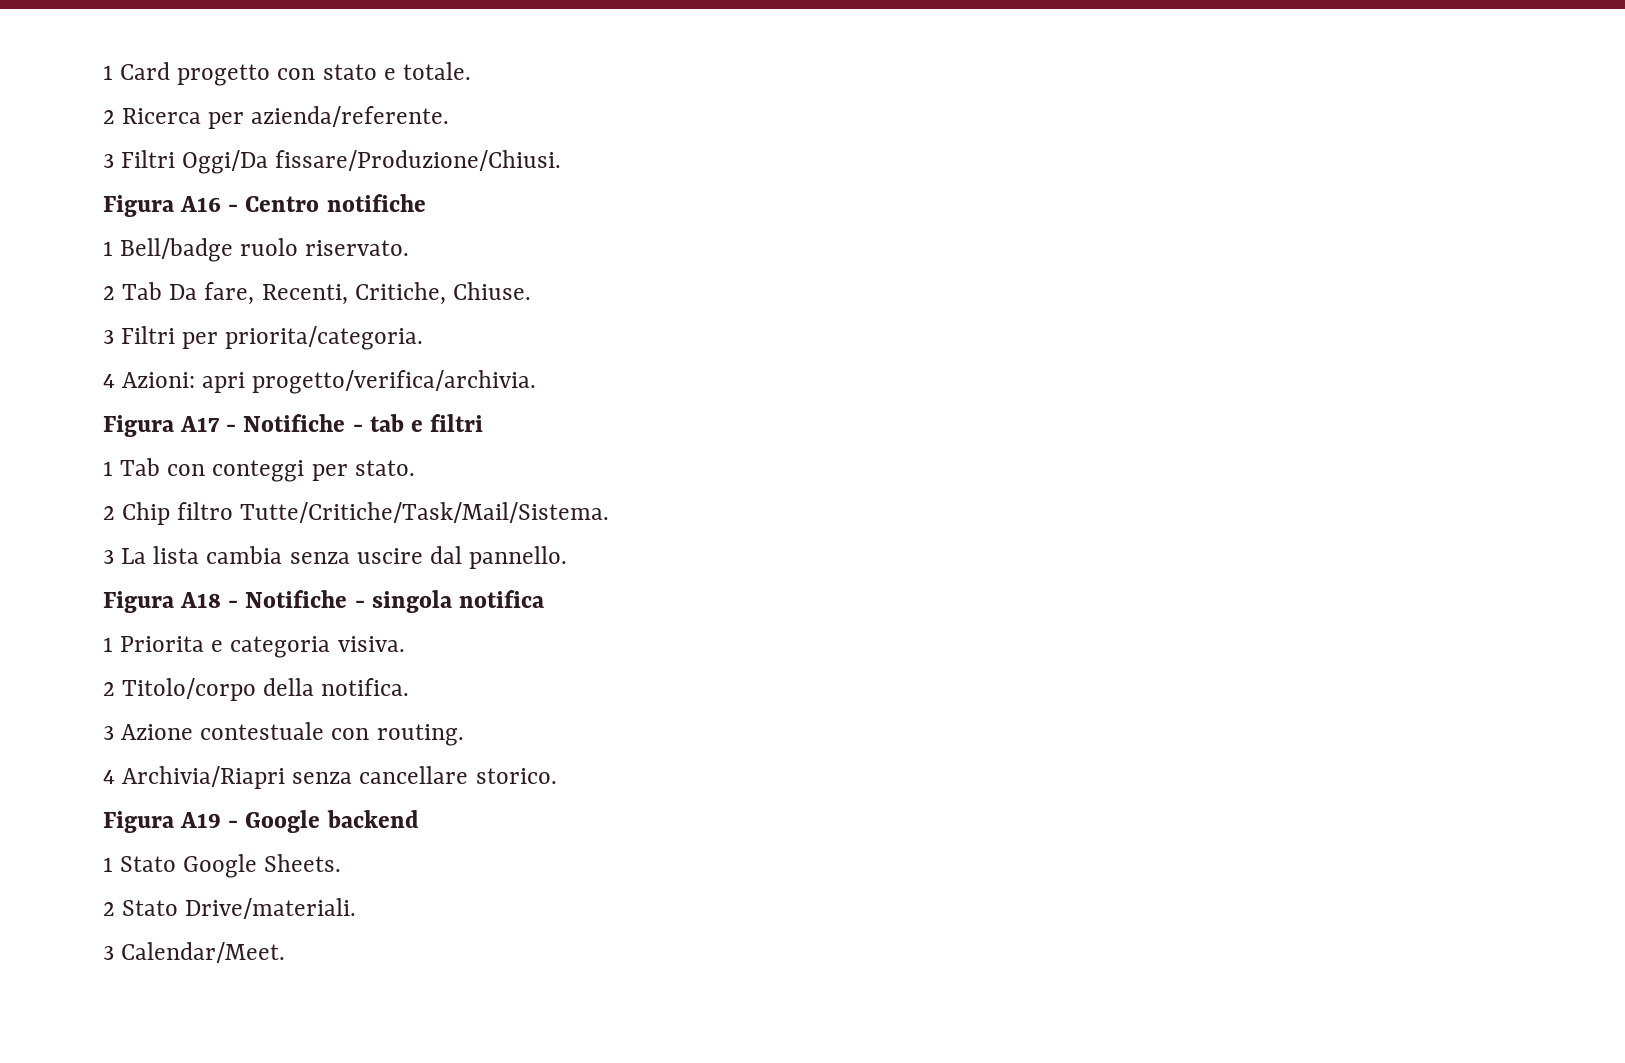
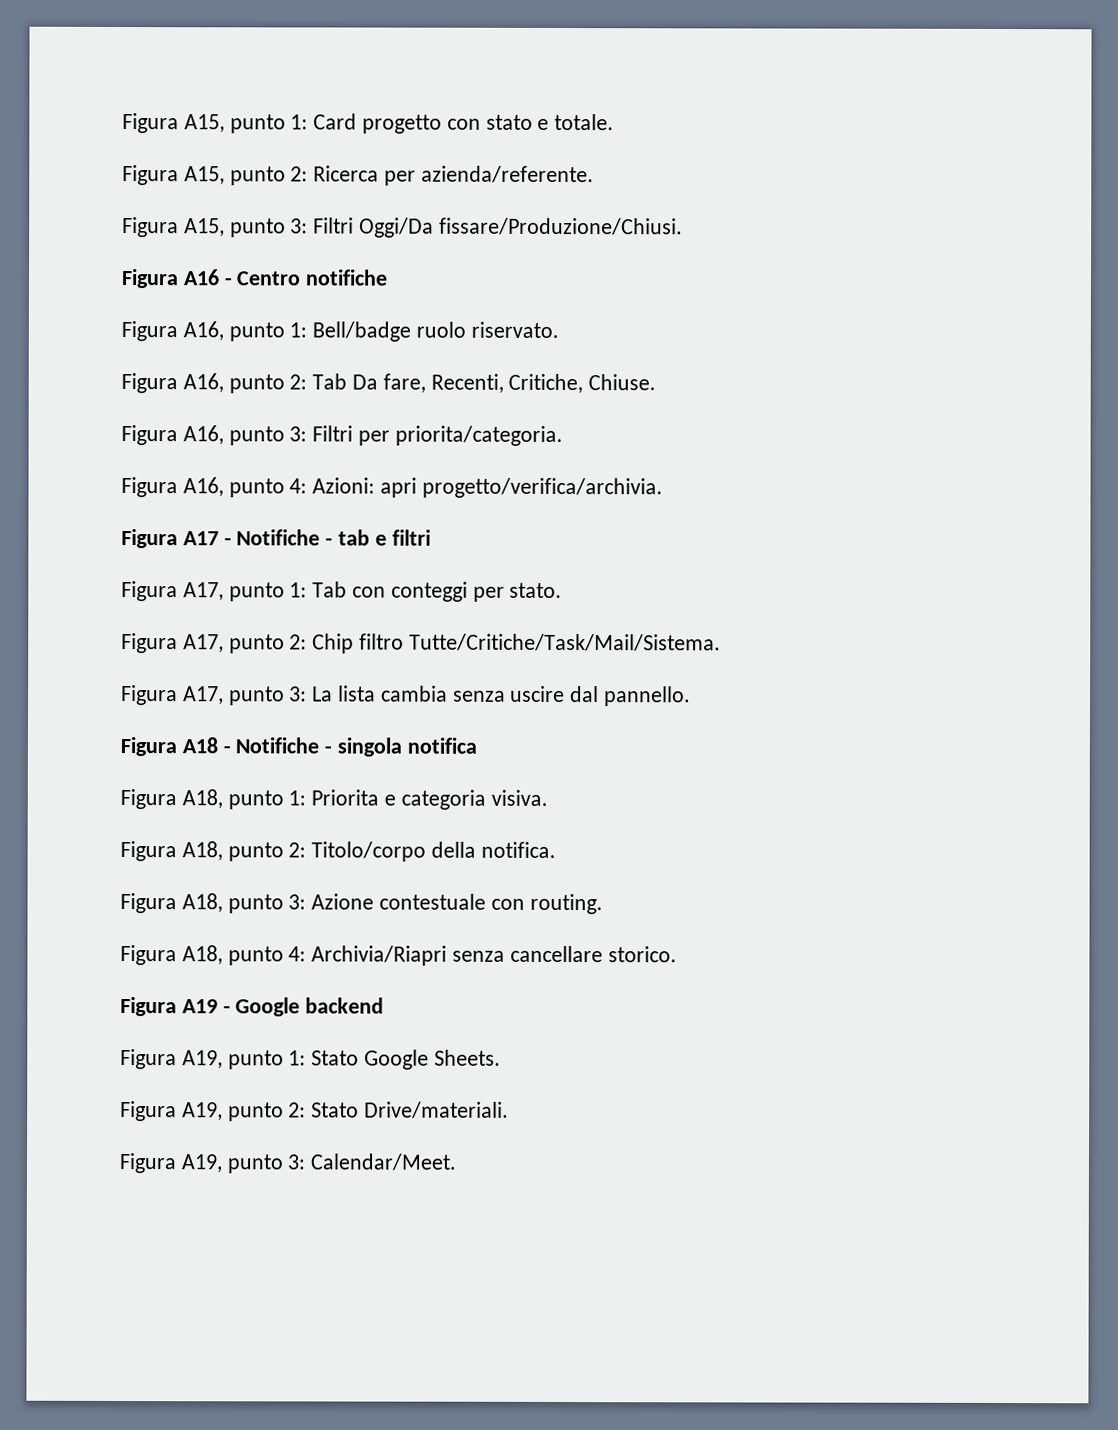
[103,65,113,80] 1 -> [122,113,309,134] Figura A15, punto 1:
[103,110,115,124] 2 -> [122,165,309,186] Figura A15, punto 2:
[103,154,114,168] 3 -> [122,217,309,238] Figura A15, punto 3:
[103,241,113,256] 1 -> [121,321,308,342] Figura A16, punto 1:
[103,286,115,300] 2 -> [121,373,308,394] Figura A16, punto 2:
[103,330,114,344] 3 -> [121,425,308,446] Figura A16, punto 3:
[103,374,115,388] 4 -> [121,477,308,498] Figura A16, punto 4:
[103,461,113,476] 1 -> [121,581,308,602] Figura A17, punto 1:
[103,506,115,520] 2 -> [121,633,308,654] Figura A17, punto 2:
[103,550,114,564] 3 -> [121,685,308,706] Figura A17, punto 3:
[103,637,113,652] 1 -> [120,789,307,810] Figura A18, punto 1:
[103,682,115,696] 2 -> [120,841,307,862] Figura A18, punto 2:
[103,726,114,740] 3 -> [120,893,307,914] Figura A18, punto 3:
[103,770,115,784] 4 -> [120,945,307,966] Figura A18, punto 4:
[103,857,113,872] 1 -> [120,1049,307,1070] Figura A19, punto 1:
[103,898,357,919] [103,946,114,960] 2 Stato Drive/materiali. // 3 -> [120,1101,510,1122] [119,1153,307,1174] Figura A19, punto 2: Stato Drive/materiali. // Figura A19, punto 3:

